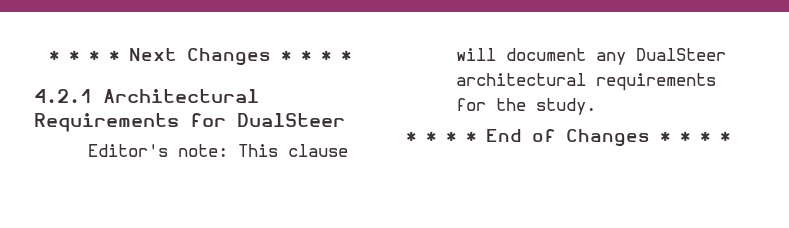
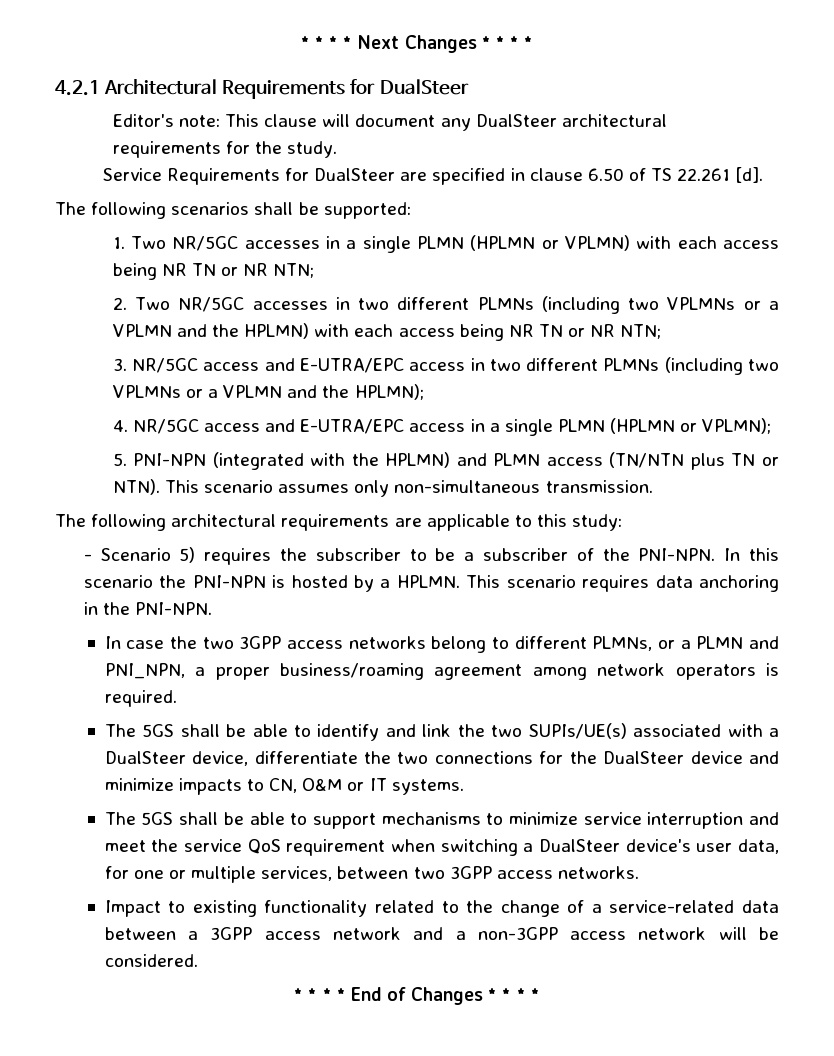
(596, 106) none -> [102,167,764,185] [55,202,411,219] [112,235,779,253] [112,263,315,280] [112,296,779,314] [112,323,662,341] [112,357,780,375] [112,384,424,400] [112,418,772,436] [112,452,780,470] [112,479,653,497] [55,514,623,531] [83,547,780,565] [83,575,779,592] [83,602,213,615] [104,636,780,653] [104,663,779,680] [104,690,177,707] [104,723,779,741] [104,751,780,766] [104,778,464,795] [104,812,779,829] [104,839,779,856] [104,866,639,883] [104,900,779,917] [104,927,779,940] [104,954,198,967] // Service Requirements for DualSteer are specified in clause 6.50 of TS 22.261 [d]. // The following scenarios shall be supported: // 1. Two NR/5GC accesses in a single PLMN (HPLMN or VPLMN) with each access being NR TN or NR NTN; // 2. Two NR/5GC accesses in two different PLMNs (including two VPLMNs or a VPLMN and the HPLMN) with each access being NR TN or NR NTN; // 3. NR/5GC access and E-UTRA/EPC access in two different PLMNs (including two VPLMNs or a VPLMN and the HPLMN); // 4. NR/5GC access and E-UTRA/EPC access in a single PLMN (HPLMN or VPLMN); // 5. PNI-NPN (integrated with the HPLMN) and PLMN access (TN/NTN plus TN or NTN). This scenario assumes only non-simultaneous transmission. // The following architectural requirements are applicable to this study: // - Scenario 5) requires the subscriber to be a subscriber of the PNI-NPN. In this scenario the PNI-NPN is hosted by a HPLMN. This scenario requires data anchoring in the PNI-NPN. // In case the two 3GPP access networks belong to different PLMNs, or a PLMN and PNI_NPN, a proper business/roaming agreement among network operators is required. // The 5GS shall be able to identify and link the two SUPIs/UE(s) associated with a DualSteer device, differentiate the two connections for the DualSteer device and minimize impacts to CN, O&M or IT systems. // The 5GS shall be able to support mechanisms to minimize service interruption and meet the service QoS requirement when switching a DualSteer device's user data, for one or multiple services, between two 3GPP access networks. // Impact to existing functionality related to the change of a service-related data between a 3GPP access network and a non-3GPP access network will be considered.

